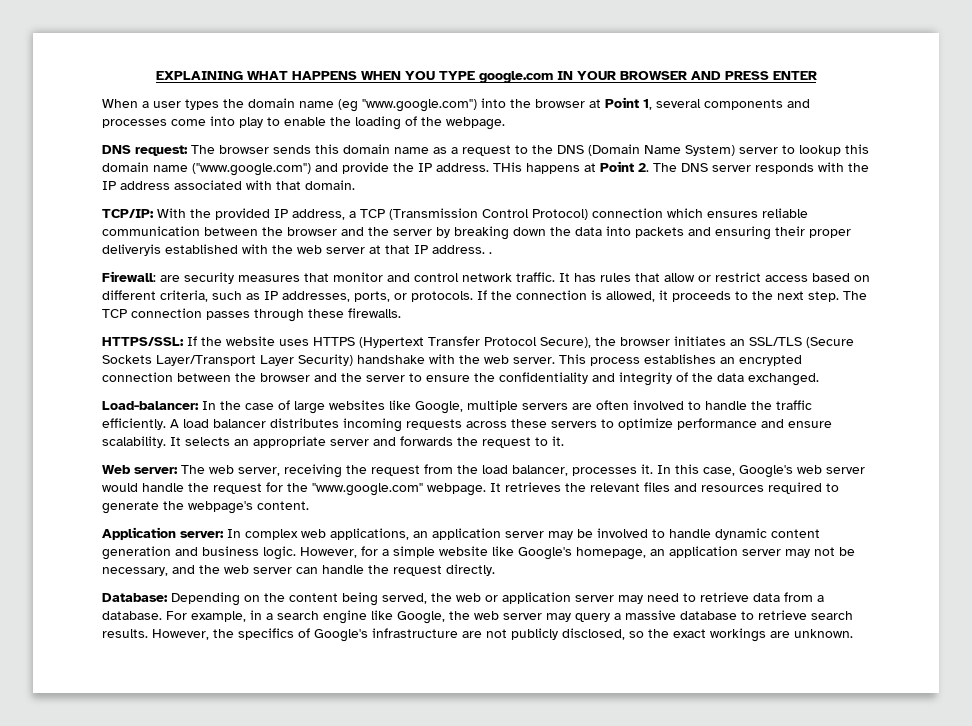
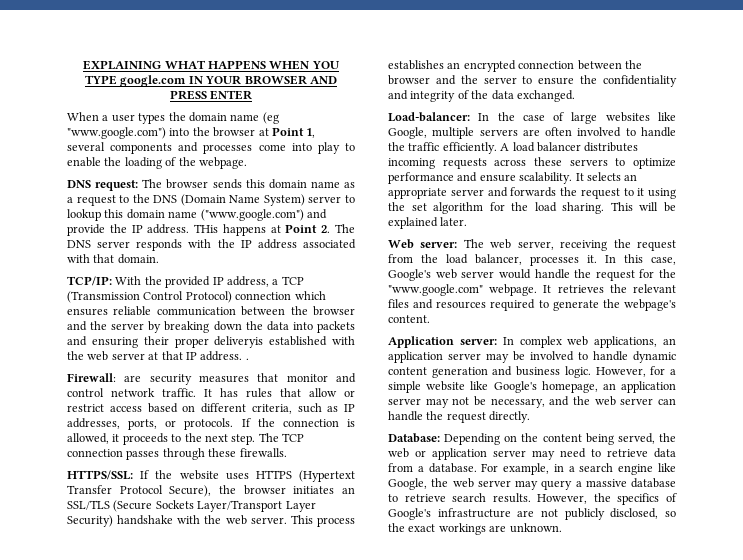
[552,436,564,446] it. -> [637,188,676,199] [388,202,676,214] [388,217,468,229] it using the set algorithm for the load sharing. This will be explained later.

